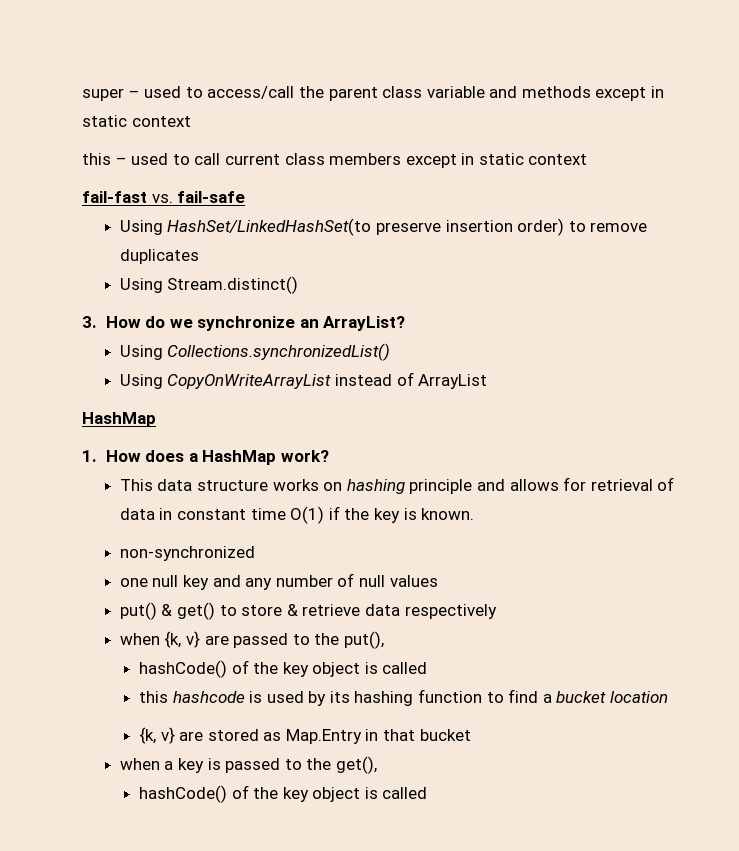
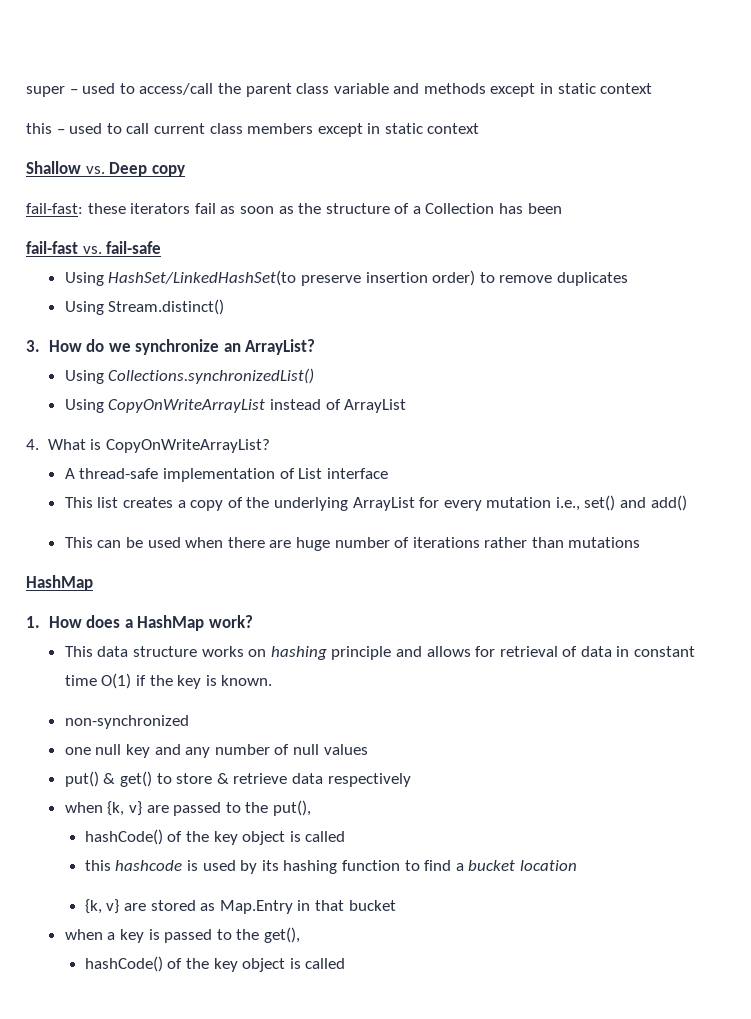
(588, 159) none -> [26,161,185,177] [26,203,562,214] // Shallow vs. Deep copy // fail-fast: these iterators fail as soon as the structure of a Collection has been
(488, 381) none -> [26,439,270,453] [64,468,388,482] [64,495,687,511] [64,537,641,551] // 4. What is CopyOnWriteArrayList? // A thread-safe implementation of List interface // This list creates a copy of the underlying ArrayList for every mutation i.e., set() and add() // This can be used when there are huge number of iterations rather than mutations

